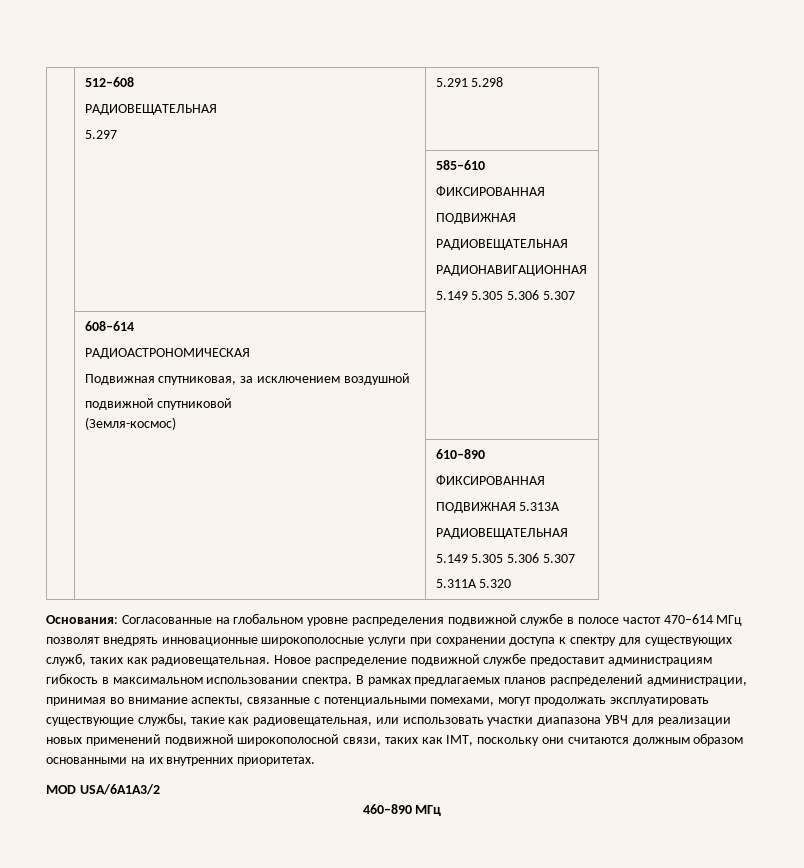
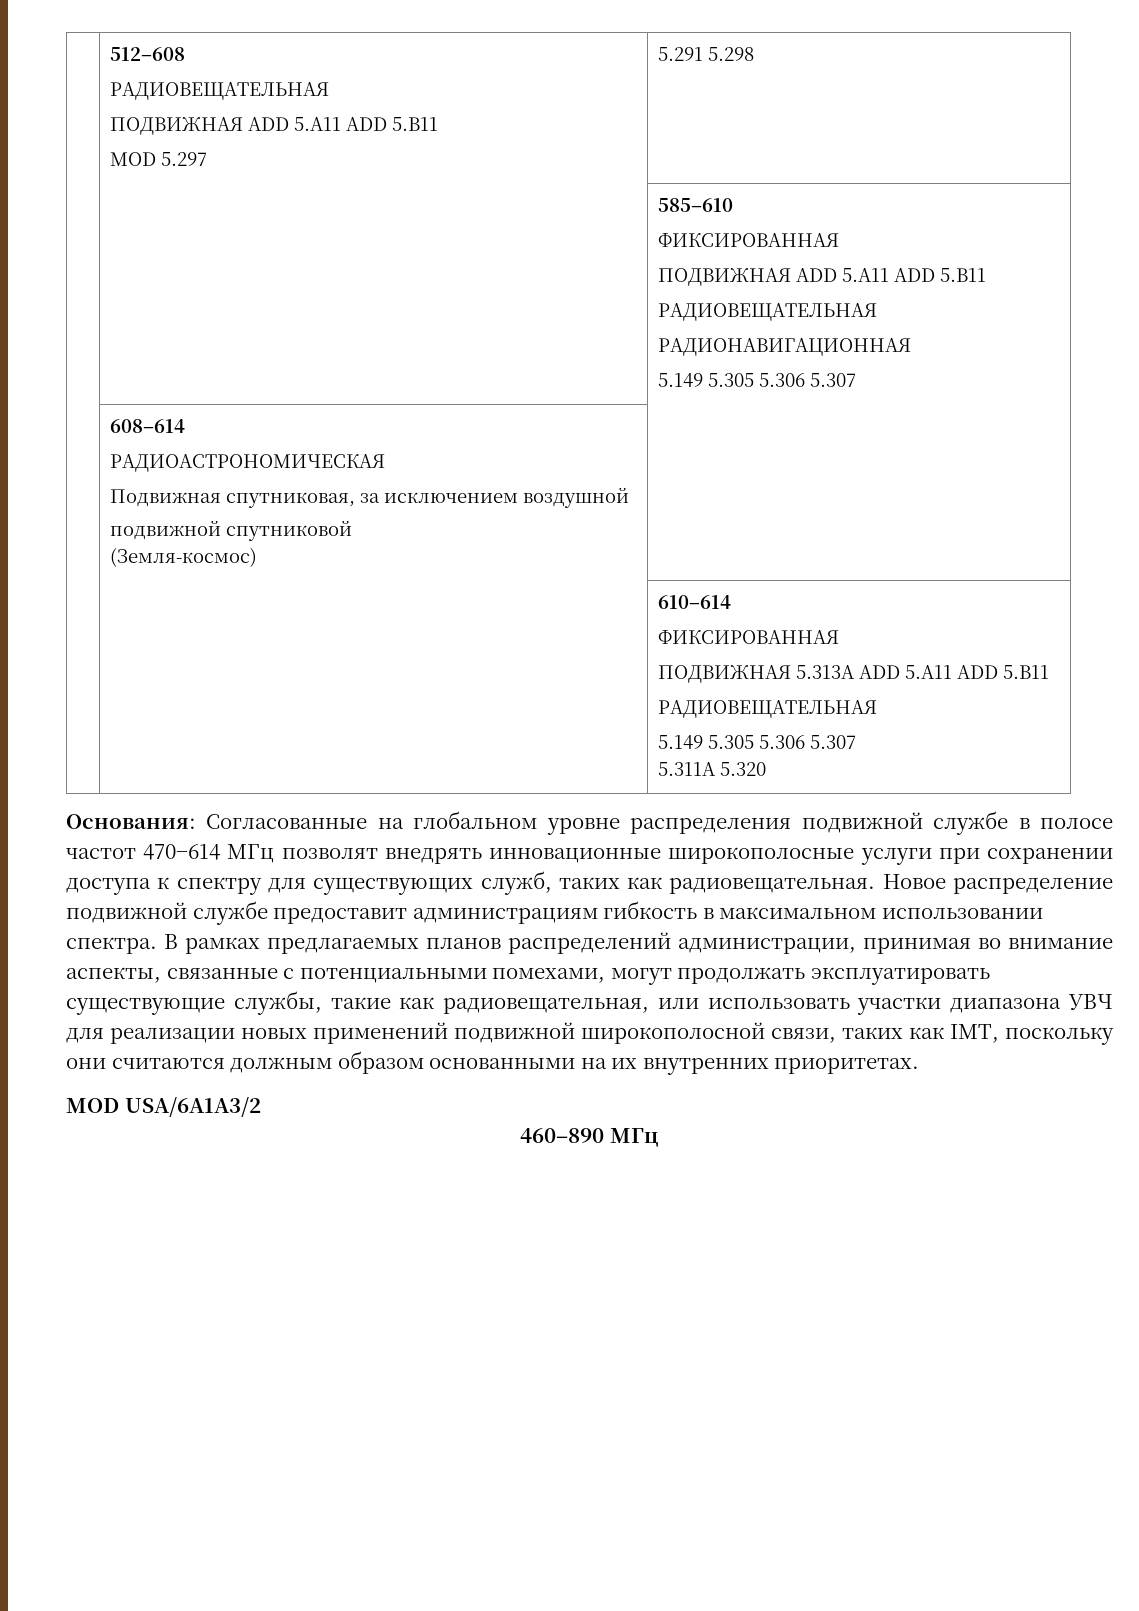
(217, 109) none -> [110,117,439,135] [110,152,157,166] ПОДВИЖНАЯ ADD 5.A11 ADD 5.B11 // MOD
(516, 218) none -> [796,268,987,282] ADD 5.A11 ADD 5.B11
[435,449,485,459] 610–890 -> [658,595,732,609] 610–614
(561, 506) none -> [859,665,1050,679] ADD 5.A11 ADD 5.B11

